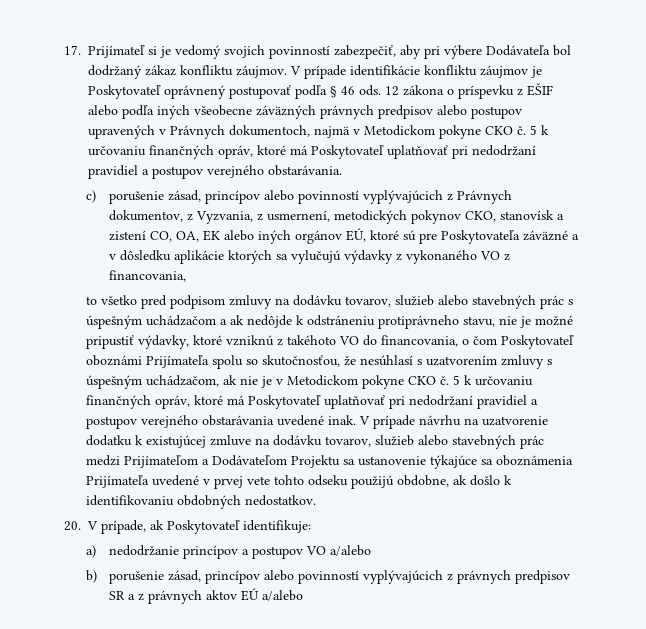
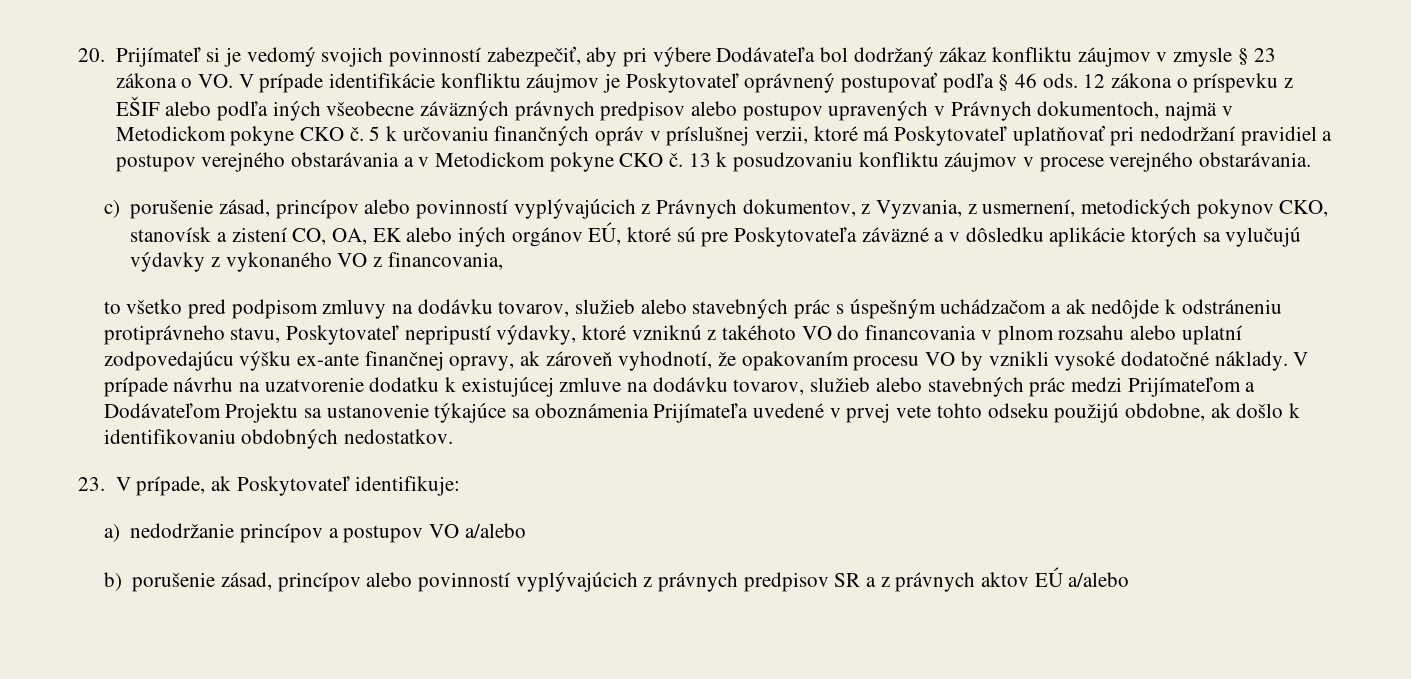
[64,45,81,55] 17. -> [78,48,105,62] 20.
[236,65,287,78] záujmov. -> [1077,47,1277,67] [115,73,233,88] záujmov v zmysle § 23 zákona o VO.
[218,145,253,159] opráv, -> [594,126,808,146] opráv v príslušnej verzii,
(264, 171) none -> [290,152,1194,172] obstarávania a v Metodickom pokyne CKO č. 13 k posudzovaniu konfliktu záujmov v procese verejného
[499,315,574,328] [86,335,135,349] nie je možné pripustiť -> [286,325,491,345] Poskytovateľ nepripustí
[381,335,575,349] [86,355,553,369] [86,375,534,389] [86,395,539,409] [86,415,357,429] financovania, o čom Poskytovateľ oboznámi Prijímateľa spolu so skutočnosťou, že nesúhlasí s uzatvorením zmluvy s úspešným uchádzačom, ak nie je v Metodickom pokyne CKO č. 5 k určovaniu finančných opráv, ktoré má Poskytovateľ uplatňovať pri nedodržaní pravidiel a postupov verejného obstarávania uvedené inak. -> [865,325,1242,345] [103,351,1288,371] financovania v plnom rozsahu alebo uplatní zodpovedajúcu výšku ex-ante finančnej opravy, ak zároveň vyhodnotí, že opakovaním procesu VO by vznikli vysoké dodatočné náklady.
[64,521,81,531] 20. -> [78,477,105,491] 23.

